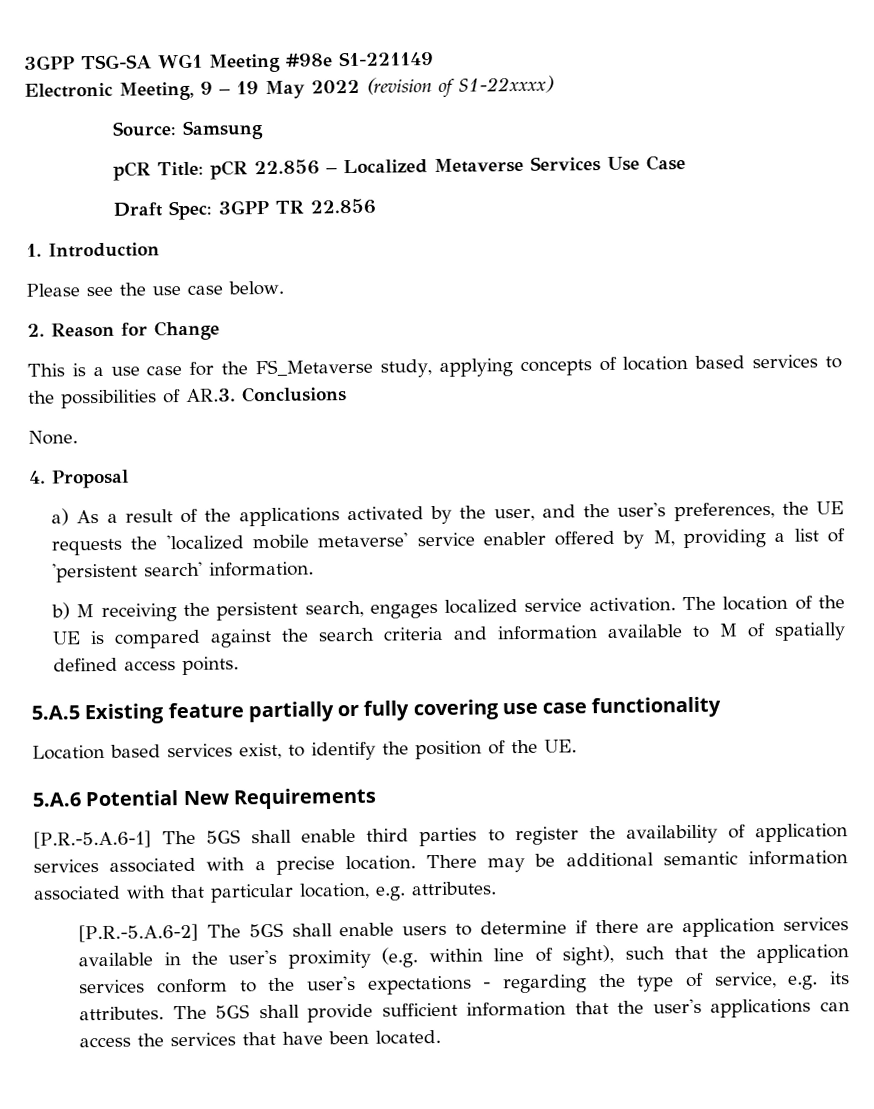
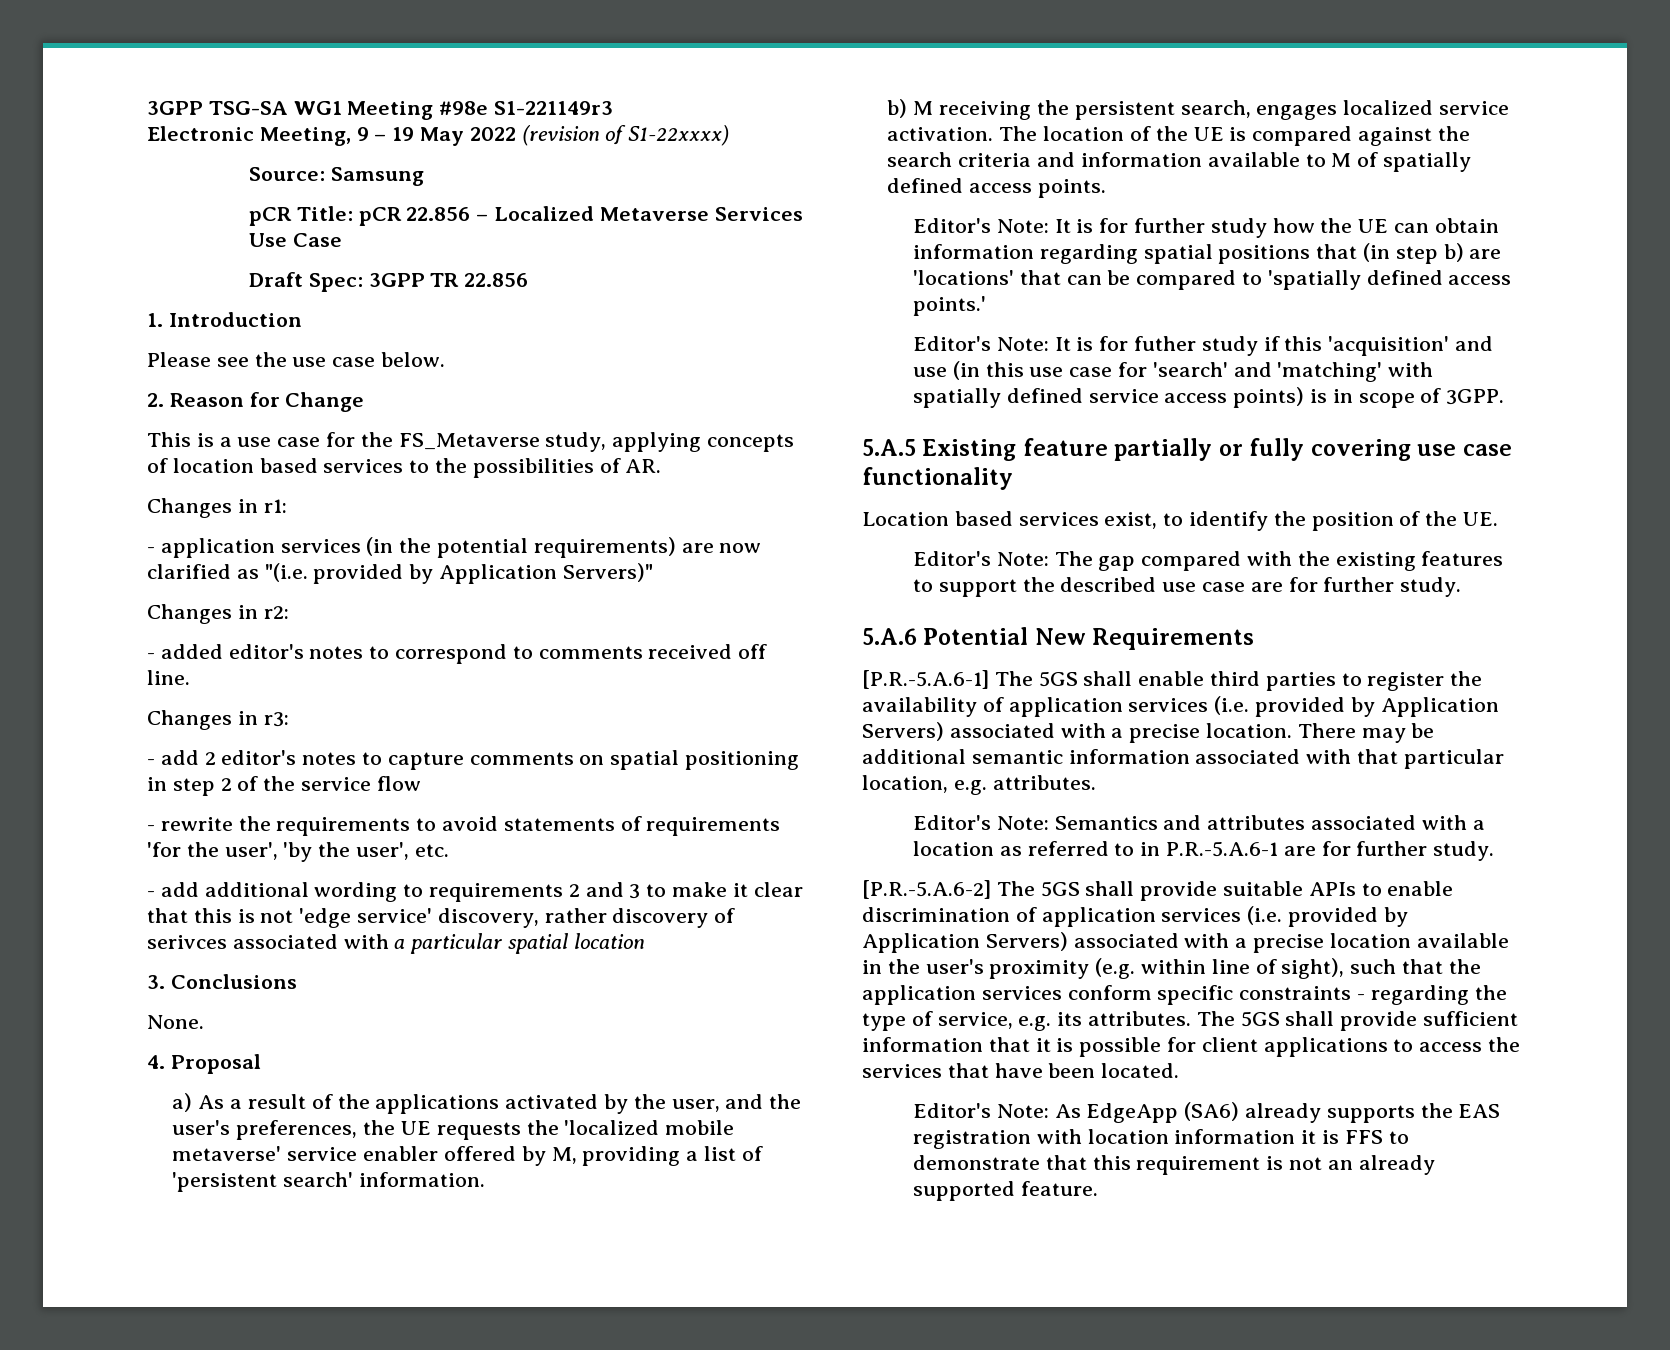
[339,51,434,67] S1-221149 -> [494,101,614,115] S1-221149r3
[186,388,236,402] AR.3. -> [625,459,662,473] [147,498,287,518] [147,537,762,558] [147,563,653,584] [147,604,289,624] [147,644,768,664] [147,670,190,685] [147,710,289,730] [147,750,800,770] [147,776,421,796] [147,816,781,836] [147,842,449,862] [147,882,803,902] [147,908,736,928] [147,933,645,954] [147,975,165,989] AR. // Changes in r1: // - application services (in the potential requirements) are now clarified as "(i.e. provided by Application Servers)" // Changes in r2: // - added editor's notes to correspond to comments received off line. // Changes in r3: // - add 2 editor's notes to capture comments on spatial positioning in step 2 of the service flow // - rewrite the requirements to avoid statements of requirements 'for the user', 'by the user', etc. // - add additional wording to requirements 2 and 3 to make it clear that this is not 'edge service' discovery, rather discovery of serivces associated with a particular spatial location // 3.
(240, 666) none -> [912,218,1499,238] [912,243,1502,264] [912,270,1512,290] [912,296,986,316] [912,336,1494,356] [912,361,1434,382] [912,387,1505,408] // Editor's Note: It is for further study how the UE can obtain information regarding spatial positions that (in step b) are 'locations' that can be compared to 'spatially defined access points.' // Editor's Note: It is for futher study if this 'acquisition' and use (in this use case for 'search' and 'matching' with spatially defined service access points) is in scope of 3GPP.
(577, 746) none -> [912,551,1504,571] [912,577,1462,597] // Editor's Note: The gap compared with the existing features to support the described use case are for further study.
(99, 866) none -> [1214,696,1499,717] [862,722,944,741] (i.e. provided by Application Servers)
[78,917,850,943] [P.R.-5.A.6-2] The 5GS shall enable users to determine if there are application services -> [912,815,1485,830] [912,841,1495,861] [862,880,1454,901] [862,906,1408,927] [862,932,1411,953] Editor's Note: Semantics and attributes associated with a location as referred to in P.R.-5.A.6-1 are for further study. // [P.R.-5.A.6-2] The 5GS shall provide suitable APIs to enable discrimination of application services (i.e. provided by Application Servers) associated with a precise location
[239,975,472,995] to the user's expectations -> [1157,985,1352,1005] specific constraints
[617,998,850,1018] the user's applications can -> [1035,1037,1414,1057] it is possible for client applications to
(442, 1037) none -> [912,1102,1501,1123] [912,1129,1409,1149] [912,1155,1435,1175] [912,1181,1098,1201] // Editor's Note: As EdgeApp (SA6) already supports the EAS registration with location information it is FFS to demonstrate that this requirement is not an already supported feature.

